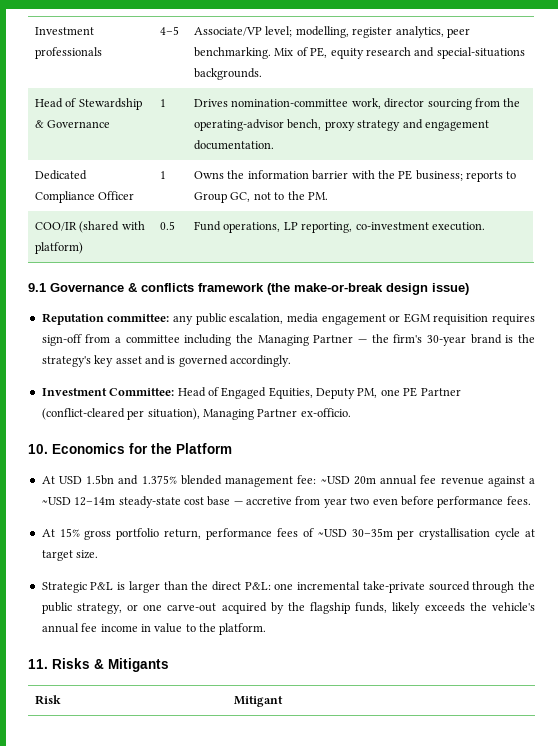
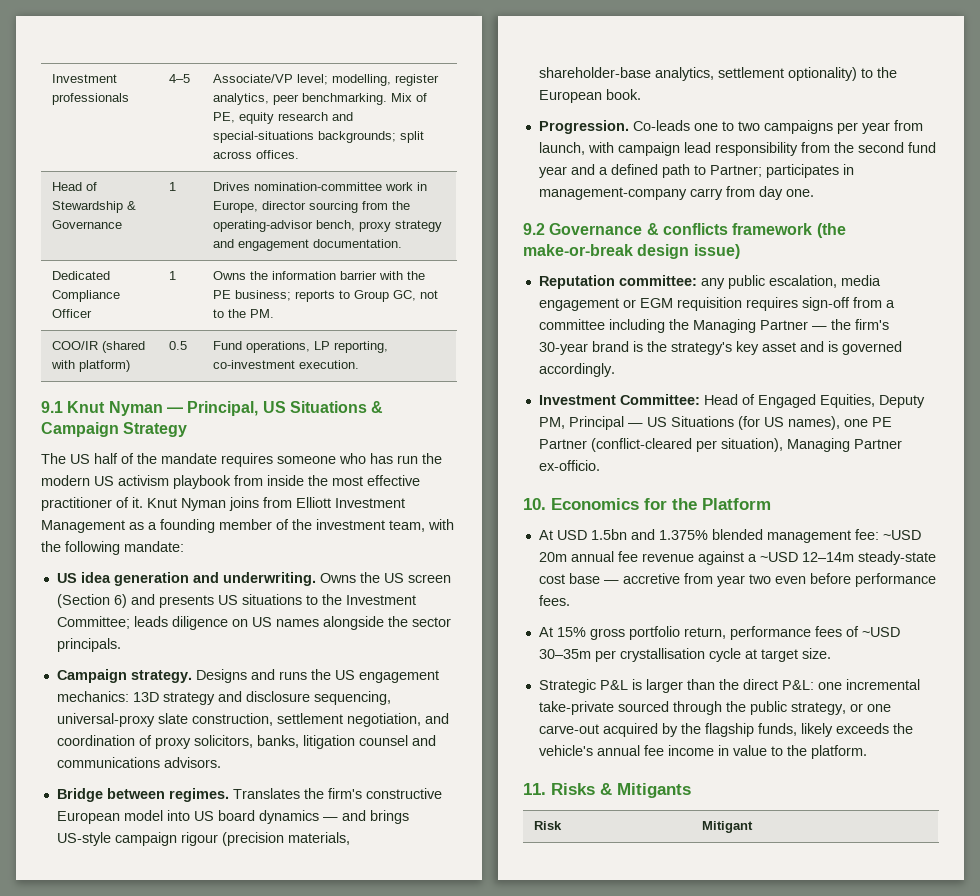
[194,68,263,80] backgrounds. -> [318,131,425,143] [213,150,300,159] backgrounds; split across offices.
[351,98,381,109] work, -> [385,182,428,191] [213,201,259,213] work in Europe,
(46, 287) none -> [67,401,384,416] [41,422,188,437] [41,453,442,467] [41,475,420,489] [41,497,405,511] [41,519,454,533] [41,541,184,555] [56,572,451,586] [56,594,416,608] [56,616,451,630] [56,638,121,652] [56,669,439,683] [56,691,391,705] [56,713,449,727] [56,735,436,749] [56,757,221,768] [56,788,442,802] [56,810,409,824] [56,832,350,846] [538,67,897,81] [538,89,641,103] [538,120,923,134] [538,142,936,156] [538,164,854,178] [538,186,814,200] [523,223,545,235] Knut Nyman — Principal, US Situations & Campaign Strategy // The US half of the mandate requires someone who has run the modern US activism playbook from inside the most effective practitioner of it. Knut Nyman joins from Elliott Investment Management as a founding member of the investment team, with the following mandate: // US idea generation and underwriting. Owns the US screen (Section 6) and presents US situations to the Investment Committee; leads diligence on US names alongside the sector principals. // Campaign strategy. Designs and runs the US engagement mechanics: 13D strategy and disclosure sequencing, universal-proxy slate construction, settlement negotiation, and coordination of proxy solicitors, banks, litigation counsel and communications advisors. // Bridge between regimes. Translates the firm's constructive European model into US board dynamics — and brings US-style campaign rigour (precision materials, shareholder-base analytics, settlement optionality) to the European book. // Progression. Co-leads one to two campaigns per year from launch, with campaign lead responsibility from the second fund year and a defined path to Partner; participates in management-company carry from day one. // 9.2
(378, 393) none -> [568,416,840,430] Principal — US Situations (for US names),

